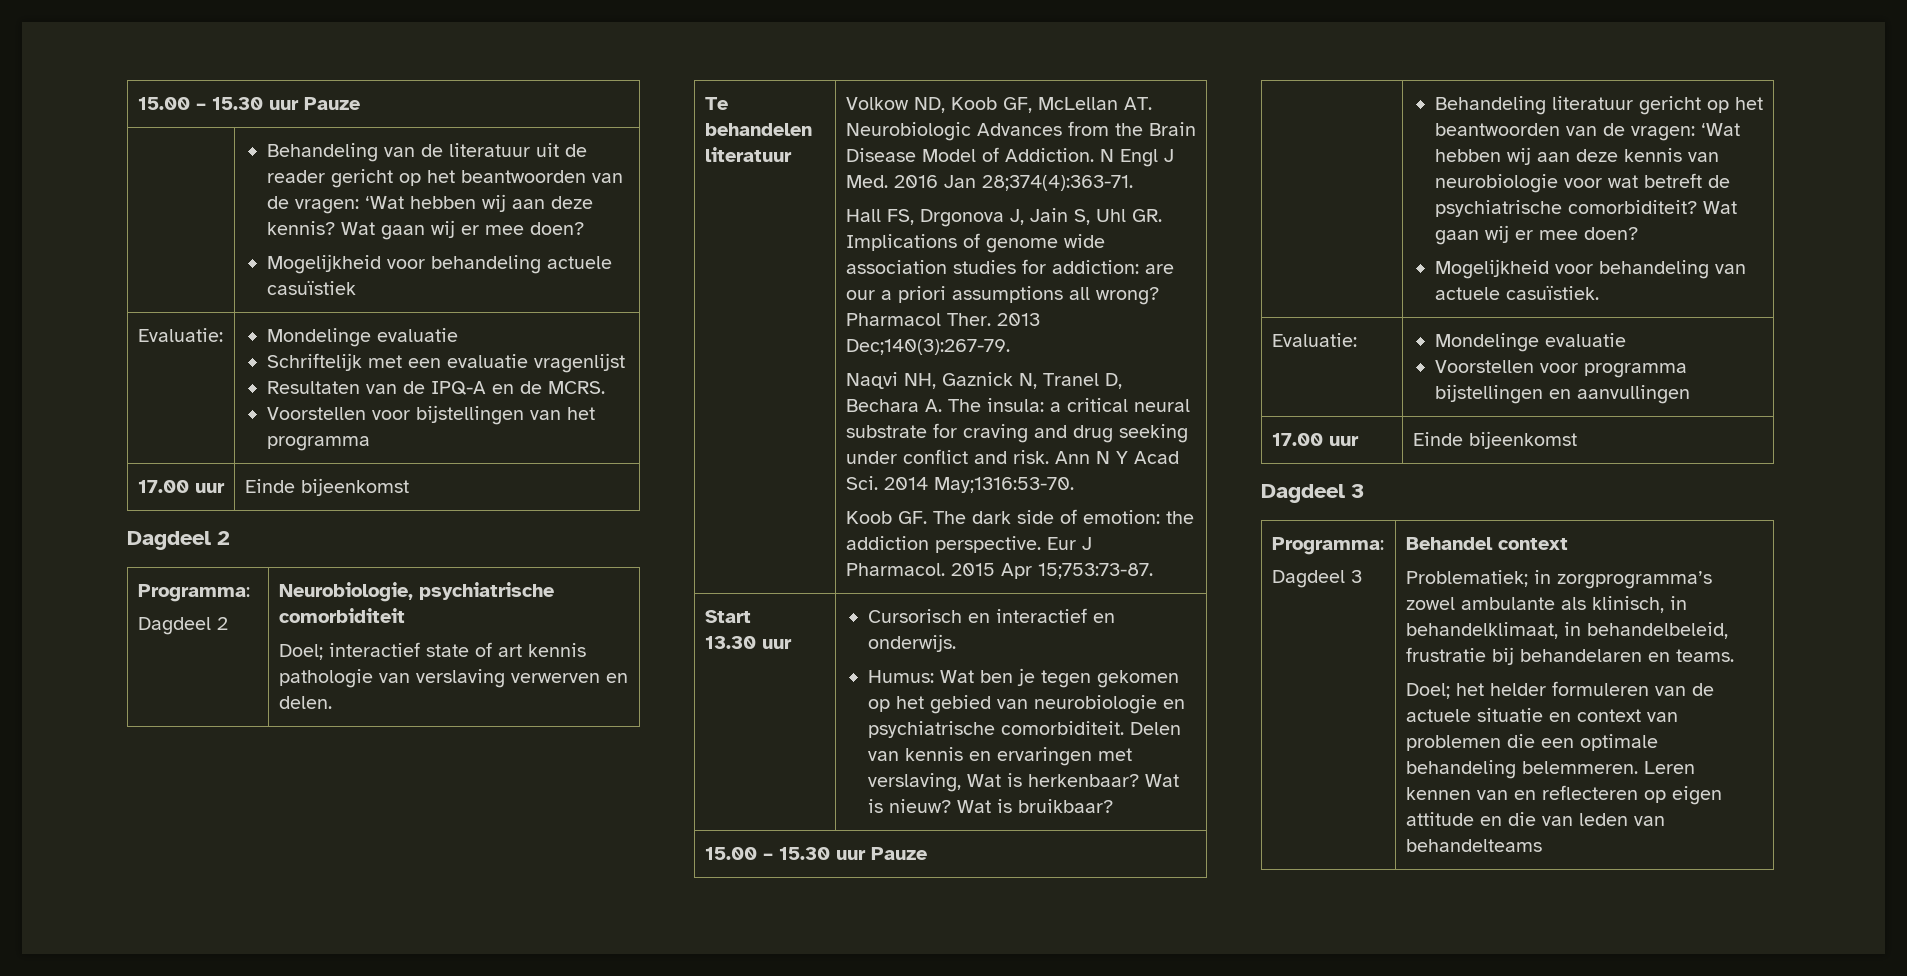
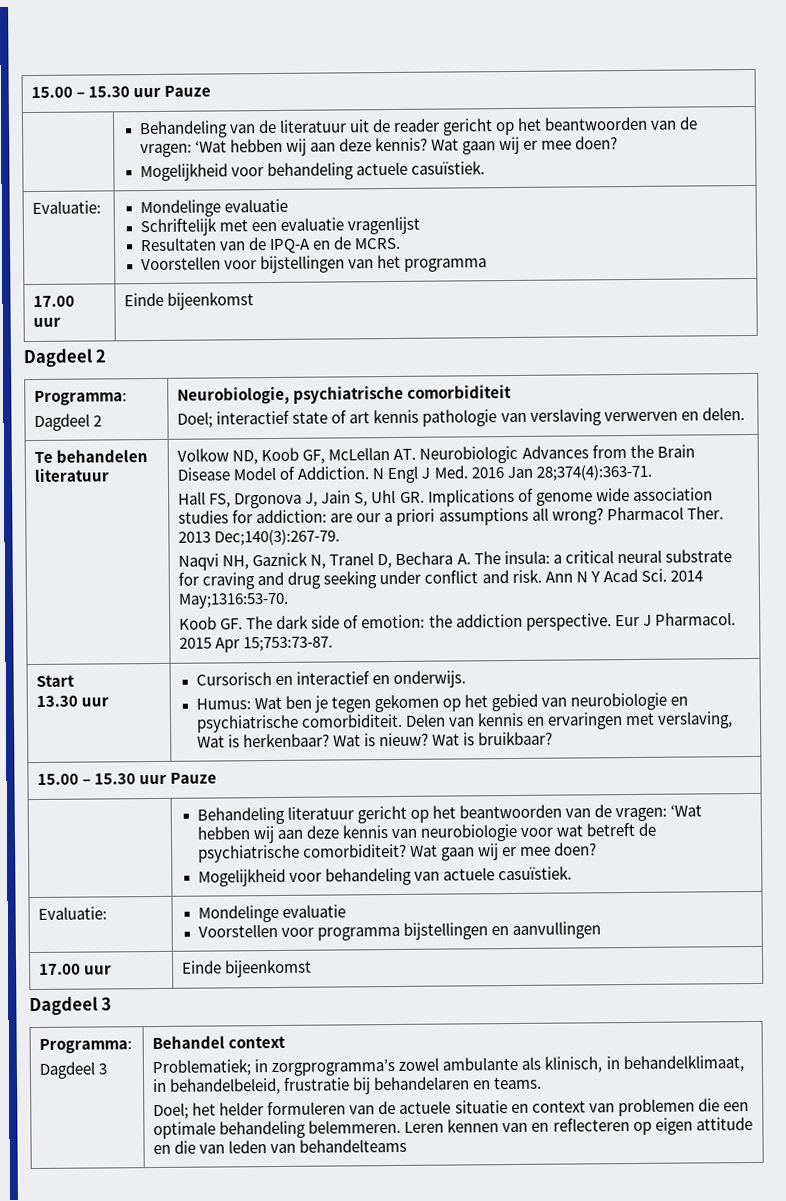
[266,280,356,295] casuïstiek -> [410,161,485,175] casuïstiek.

